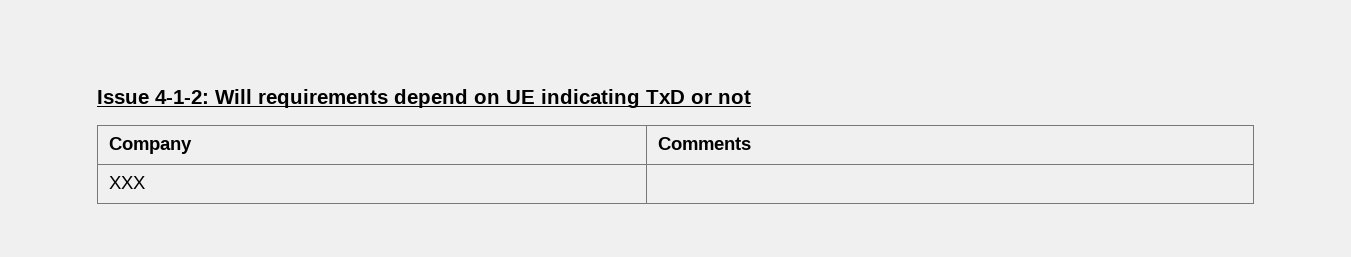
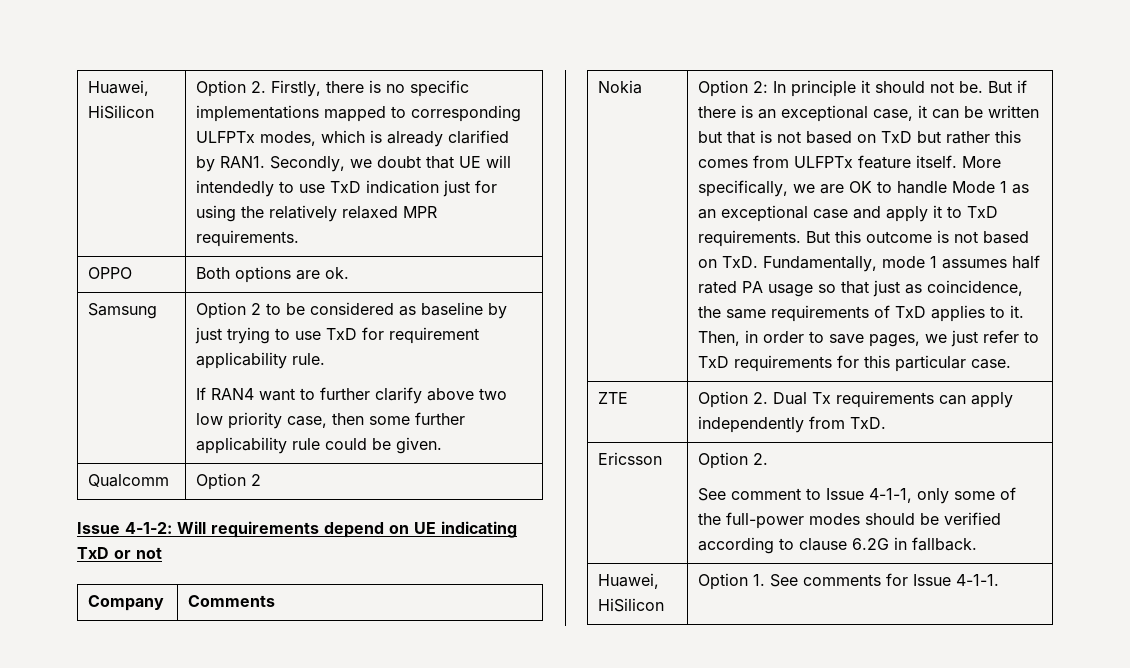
(97, 97) none -> [88,80,150,96] [88,105,155,119] [196,80,470,97] [196,105,522,122] [196,130,510,147] [196,155,512,172] [196,180,498,197] [196,205,438,222] [196,230,300,247] [88,267,133,279] [196,266,350,283] [88,303,158,319] [196,302,508,319] [195,327,480,344] [196,352,326,369] [196,387,508,404] [196,412,466,429] [196,437,443,454] [88,474,170,487] [196,473,262,490] Huawei, HiSilicon | Option 2. Firstly, there is no specific implementations mapped to corresponding ULFPTx modes, which is already clarified by RAN1. Secondly, we doubt that UE will intendedly to use TxD indication just for using the relatively relaxed MPR requirements. // OPPO | Both options are ok. // Samsung | Option 2 to be considered as baseline by just trying to use TxD for requirement applicability rule. // If RAN4 want to further clarify above two low priority case, then some further applicability rule could be given. // Qualcomm | Option 2 //
[108,176,145,189] XXX | -> [598,80,643,94] [698,80,1028,97] [698,105,1040,122] [698,130,1022,144] [698,155,1002,169] [698,180,1030,197] [698,205,999,222] [698,230,1030,247] [698,255,1041,272] [698,280,1024,297] [698,305,1025,322] [698,330,1040,347] [698,355,1012,372] [598,392,629,404] [698,391,1014,408] [698,416,887,433] [598,452,663,465] [698,452,769,469] [698,487,1017,504] [698,512,1002,529] [698,537,978,554] [598,573,660,589] [598,598,665,612] [698,573,1000,590] Nokia | Option 2: In principle it should not be. But if there is an exceptional case, it can be written but that is not based on TxD but rather this comes from ULFPTx feature itself. More specifically, we are OK to handle Mode 1 as an exceptional case and apply it to TxD requirements. But this outcome is not based on TxD. Fundamentally, mode 1 assumes half rated PA usage so that just as coincidence, the same requirements of TxD applies to it. Then, in order to save pages, we just refer to TxD requirements for this particular case. // ZTE | Option 2. Dual Tx requirements can apply independently from TxD. // Ericsson | Option 2. // See comment to Issue 4-1-1, only some of the full-power modes should be verified according to clause 6.2G in fallback. // Huawei, HiSilicon | Option 1. See comments for Issue 4-1-1.

